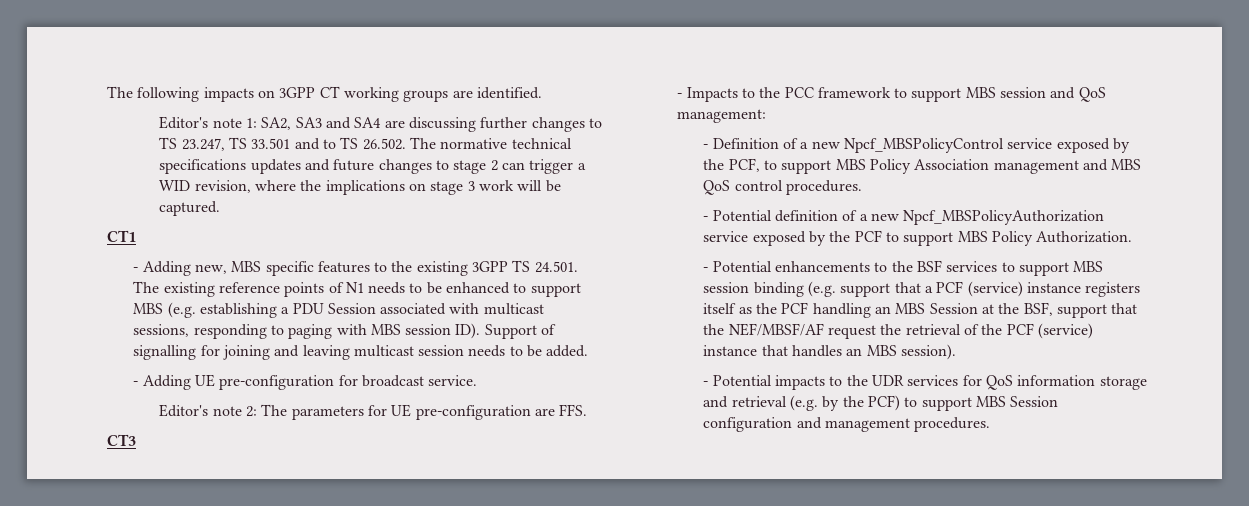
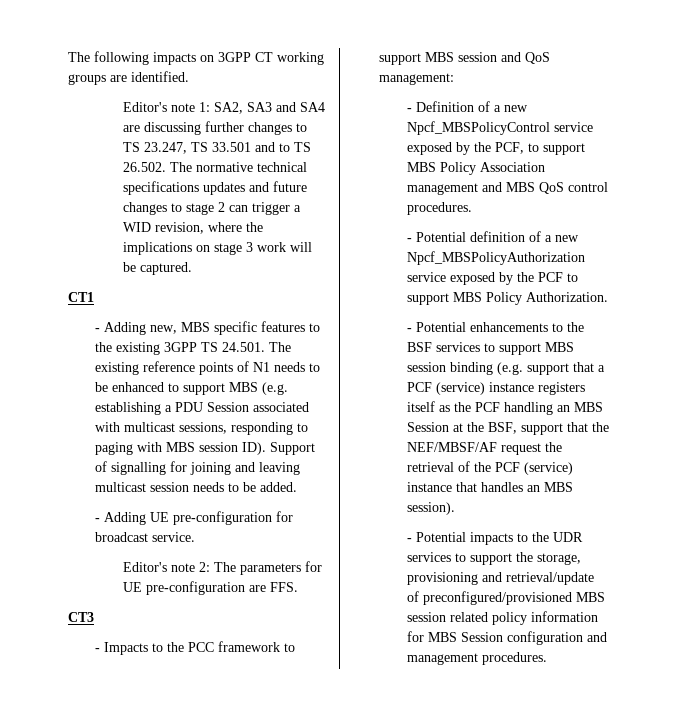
[962,375,1147,390] [703,395,972,411] for QoS information storage and retrieval (e.g. by the PCF) to support -> [454,552,581,565] [406,572,594,585] [406,591,605,605] [406,611,598,625] [406,631,424,642] to support the storage, provisioning and retrieval/update of preconfigured/provisioned MBS session related policy information for

